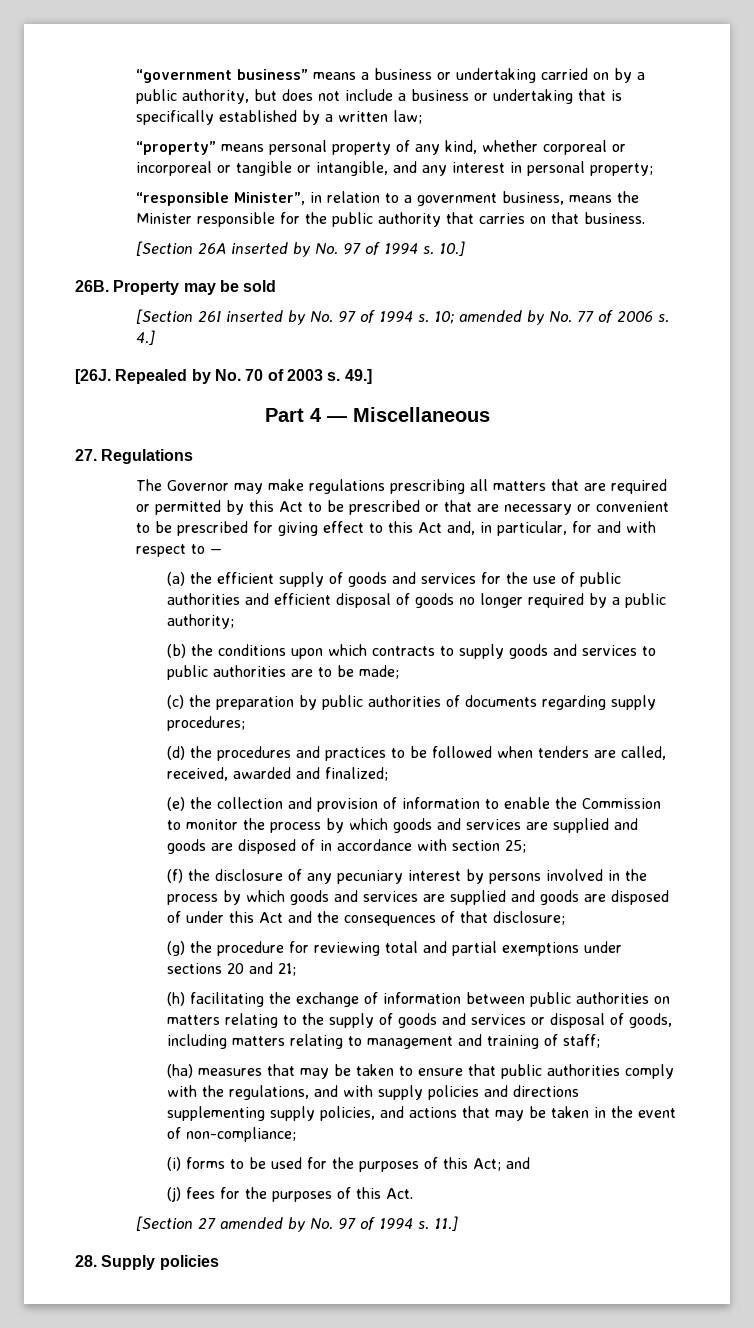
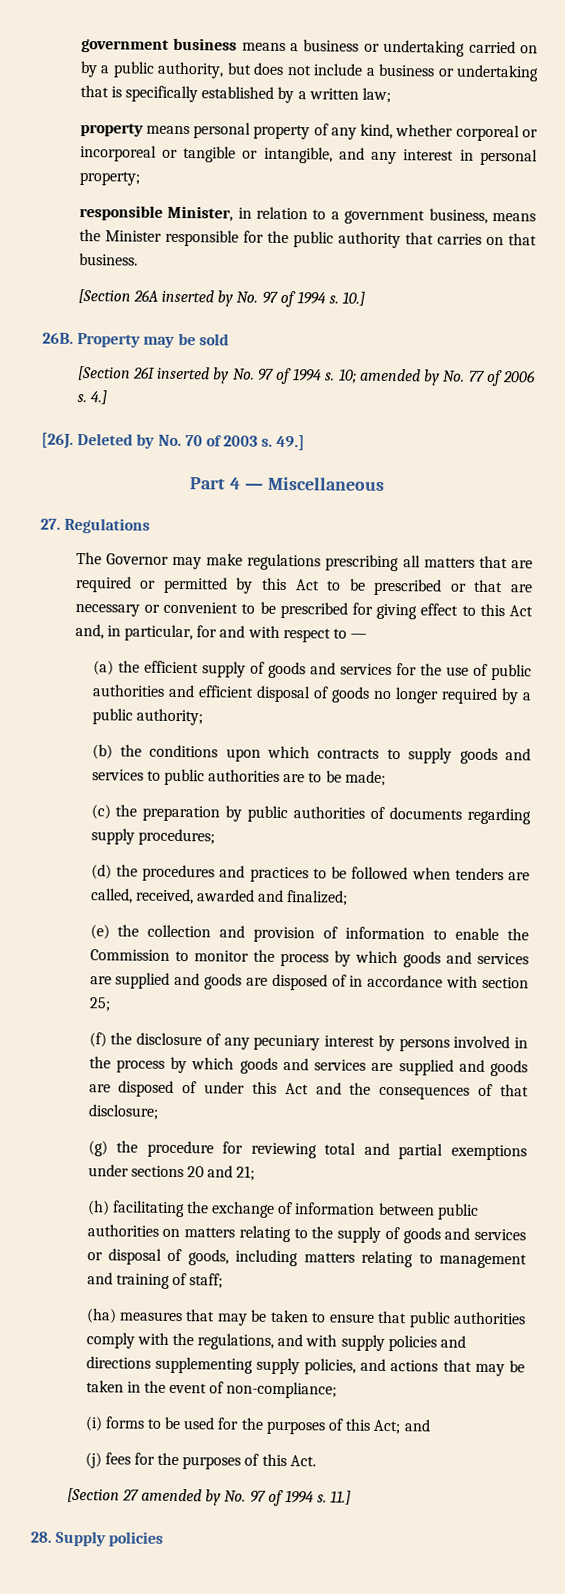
[136,69,309,83] “government business” -> [80,37,238,53] government business
[136,141,217,155] “property” -> [79,123,144,137] property
[136,192,306,206] “responsible Minister”, -> [78,205,234,222] responsible Minister,
[115,369,188,384] Repealed -> [77,433,134,446] Deleted

